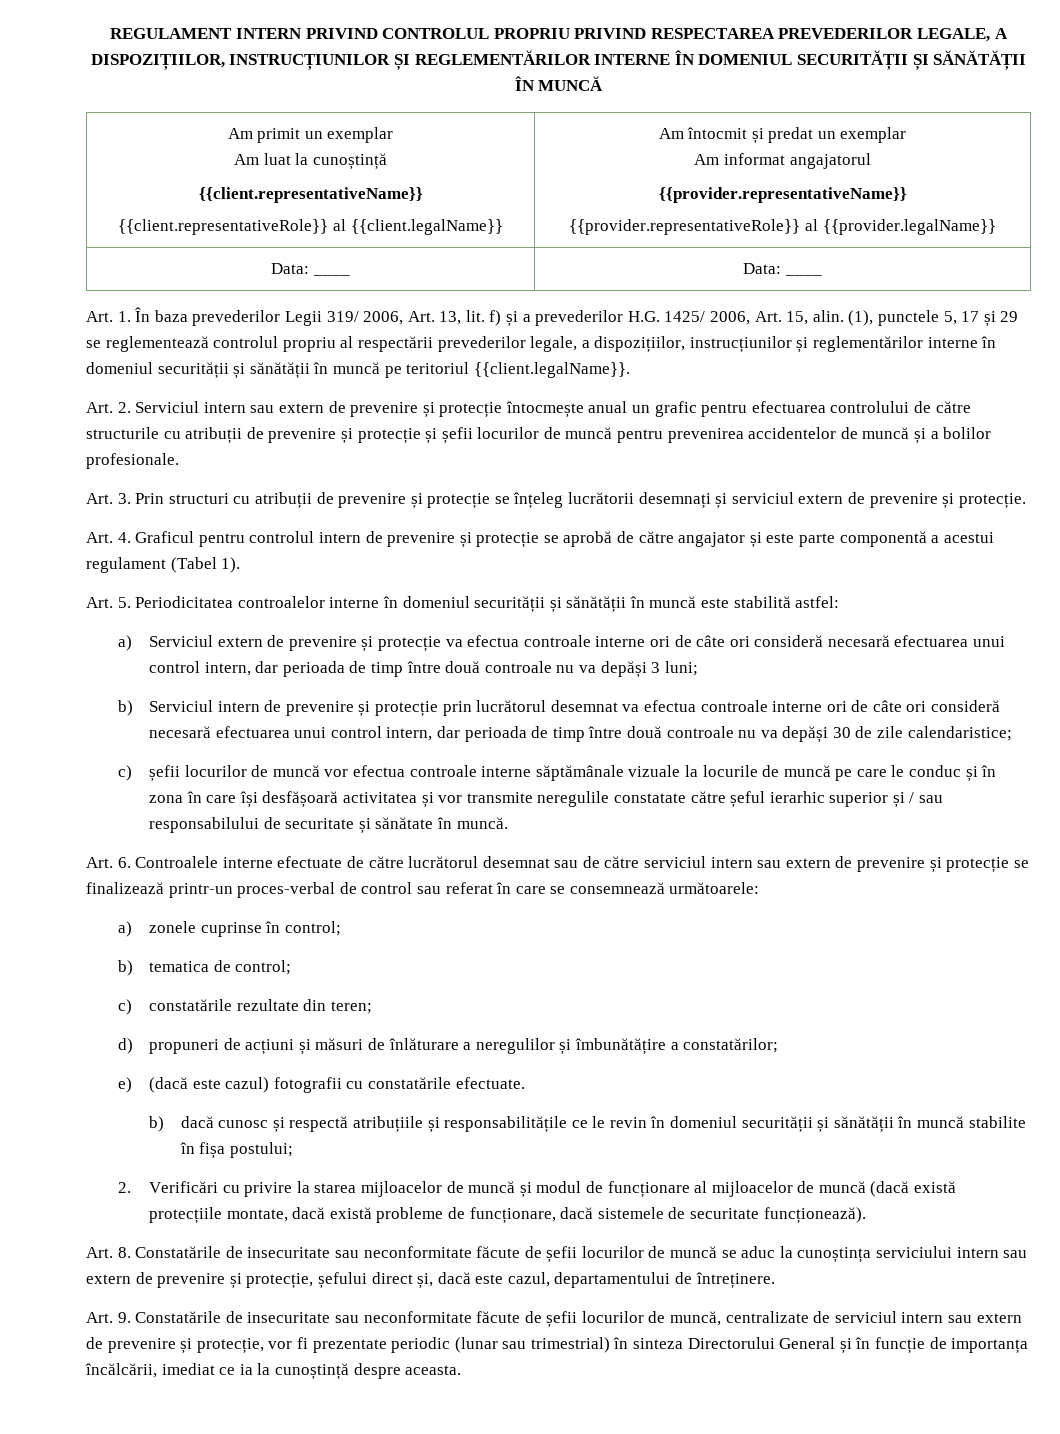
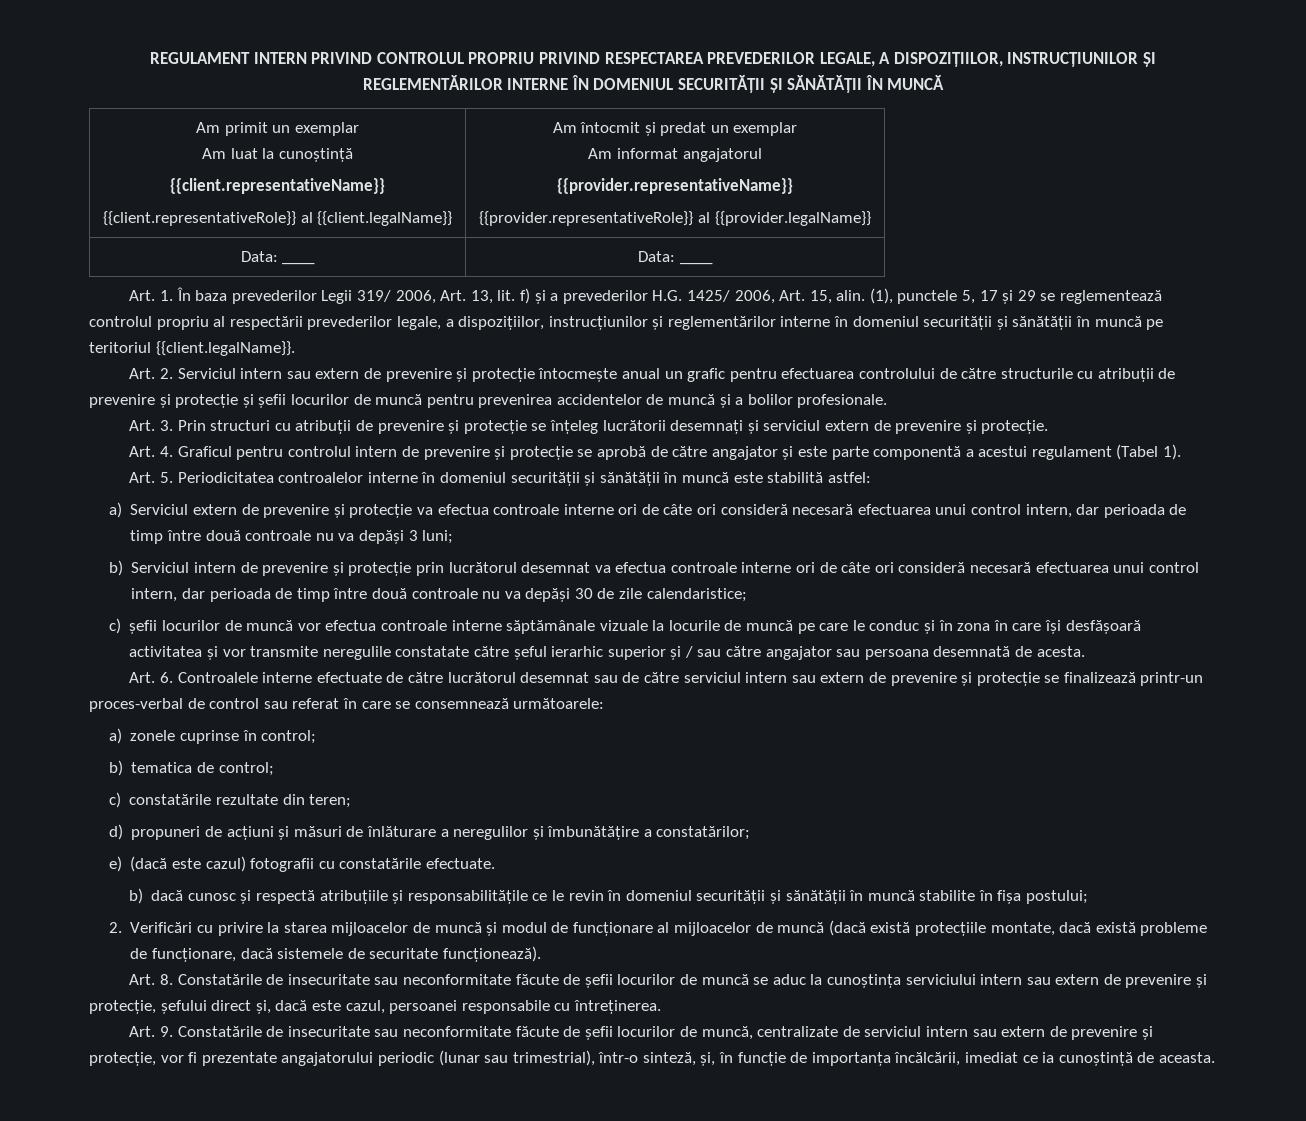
[149,817,508,834] responsabilului de securitate și sănătate în muncă. -> [726,646,1085,660] către angajator sau persoana desemnată de acesta.
[554,1272,775,1289] departamentului de întreținere. -> [389,1000,661,1014] persoanei responsabile cu întreținerea.
(387, 1346) none -> [281,1052,374,1066] angajatorului
[530,1337,852,1354] trimestrial) în sinteza Directorului General și -> [512,1050,716,1066] trimestrial), într-o sinteză, și,
[257,1363,401,1380] la cunoștință despre -> [1058,1052,1155,1066] cunoștință de

